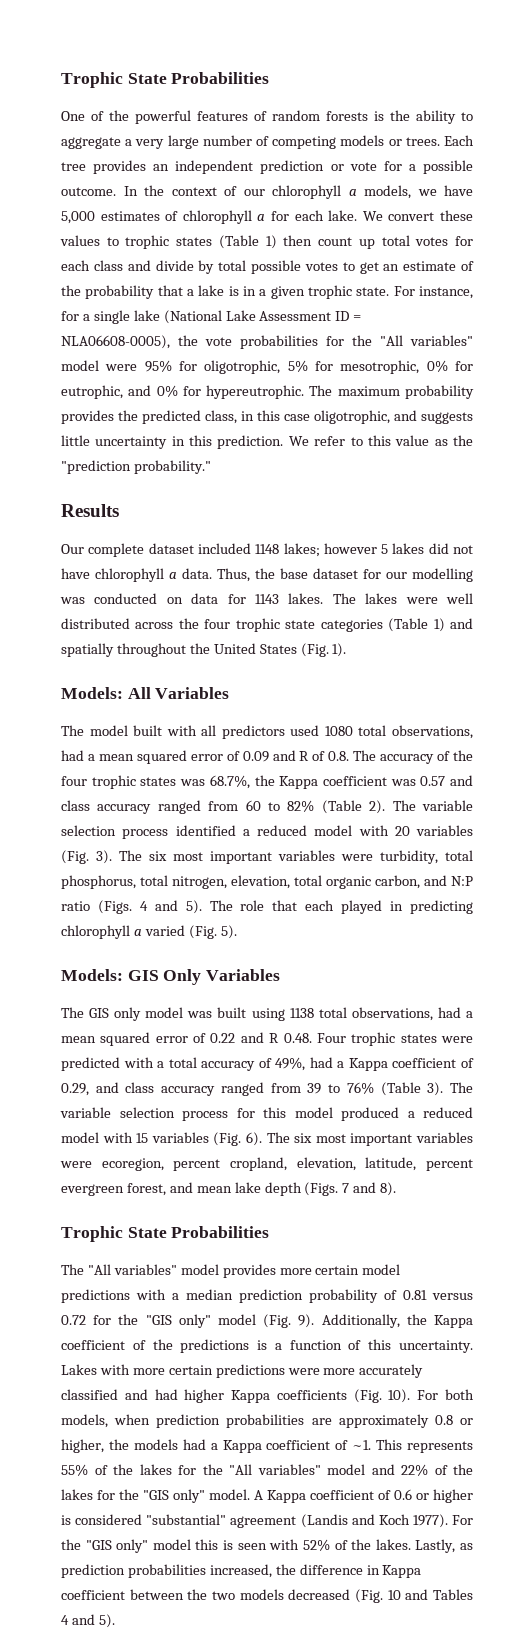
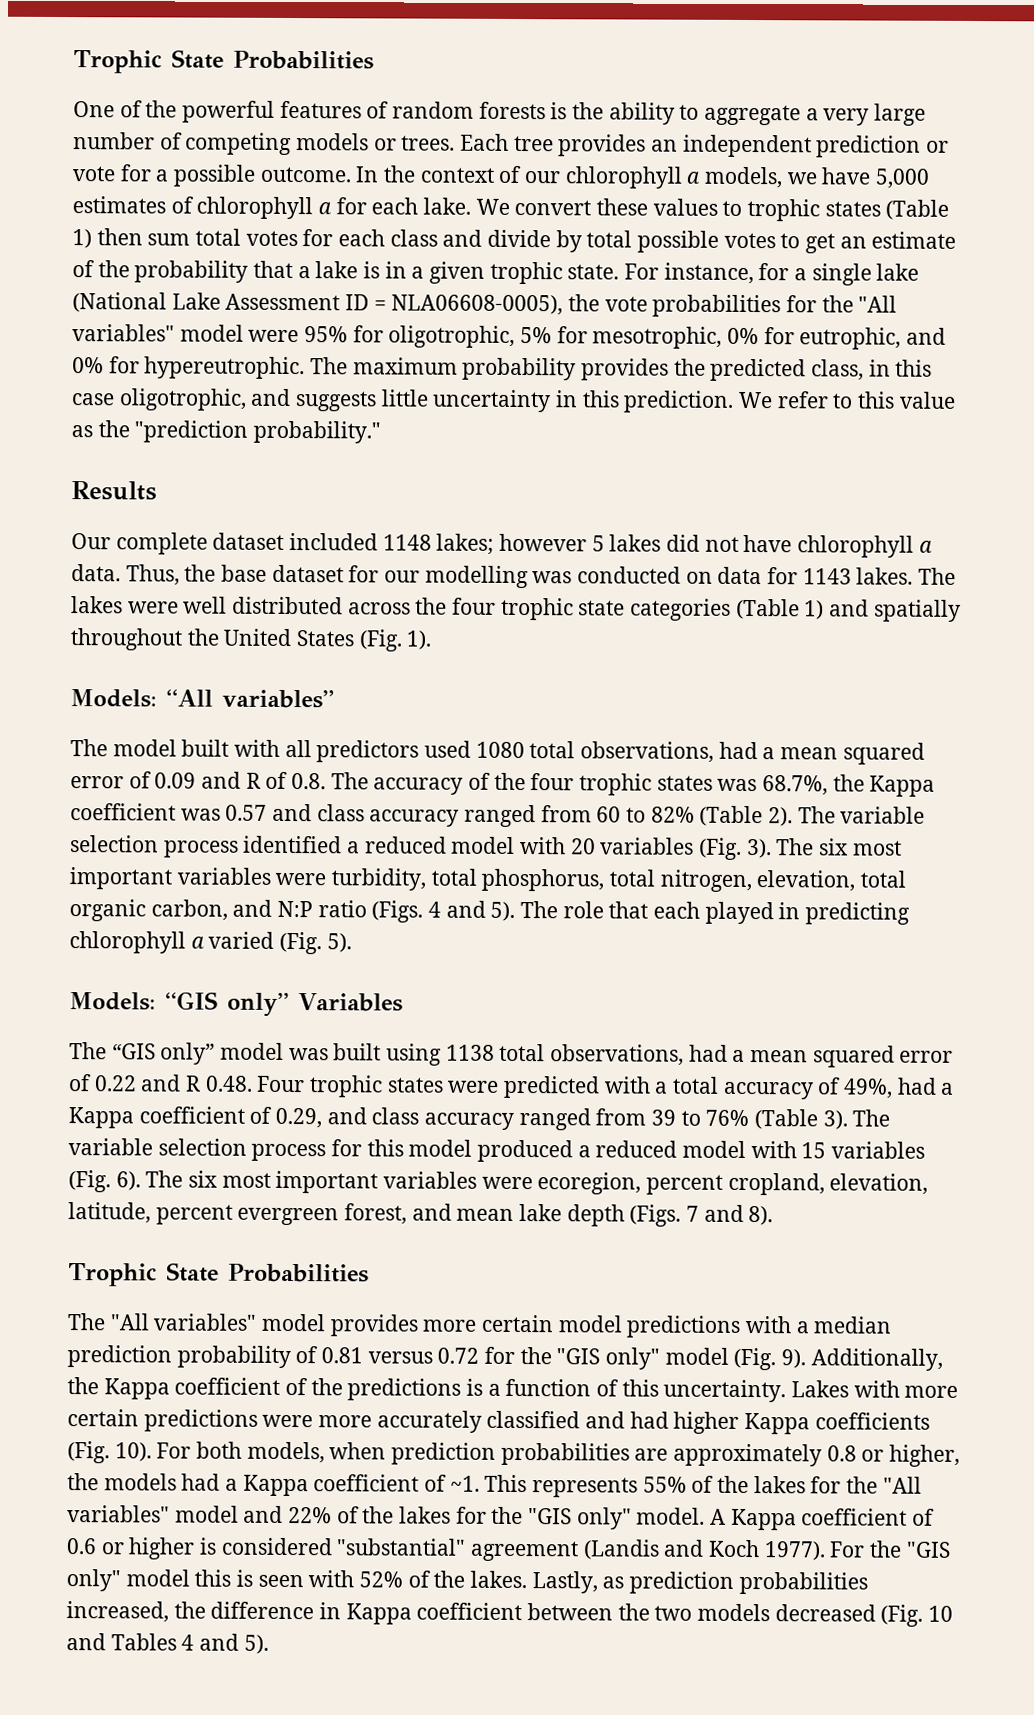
[318,237,375,249] count up -> [147,233,191,246] sum
[127,687,230,699] All Variables -> [166,689,334,709] “All variables”
[127,969,281,985] [61,1007,142,1021] GIS Only Variables // The GIS only -> [165,991,403,1018] [69,1042,216,1065] “GIS only” Variables // The “GIS only”

